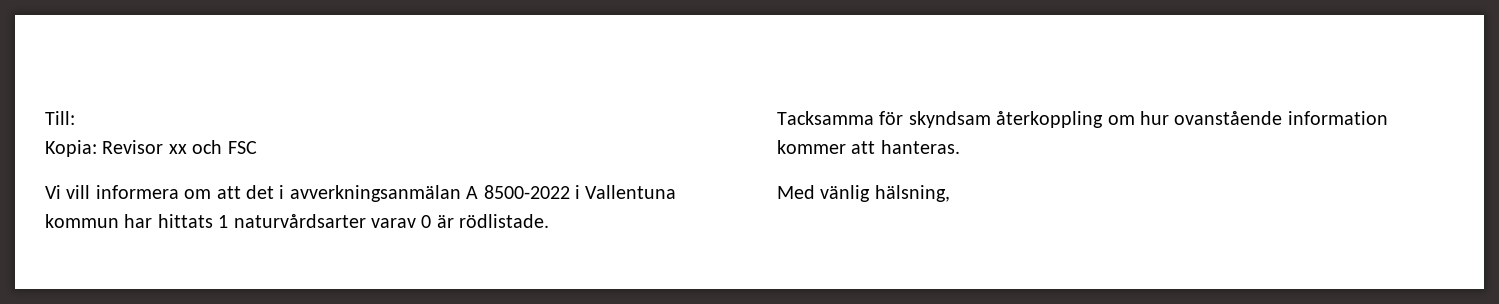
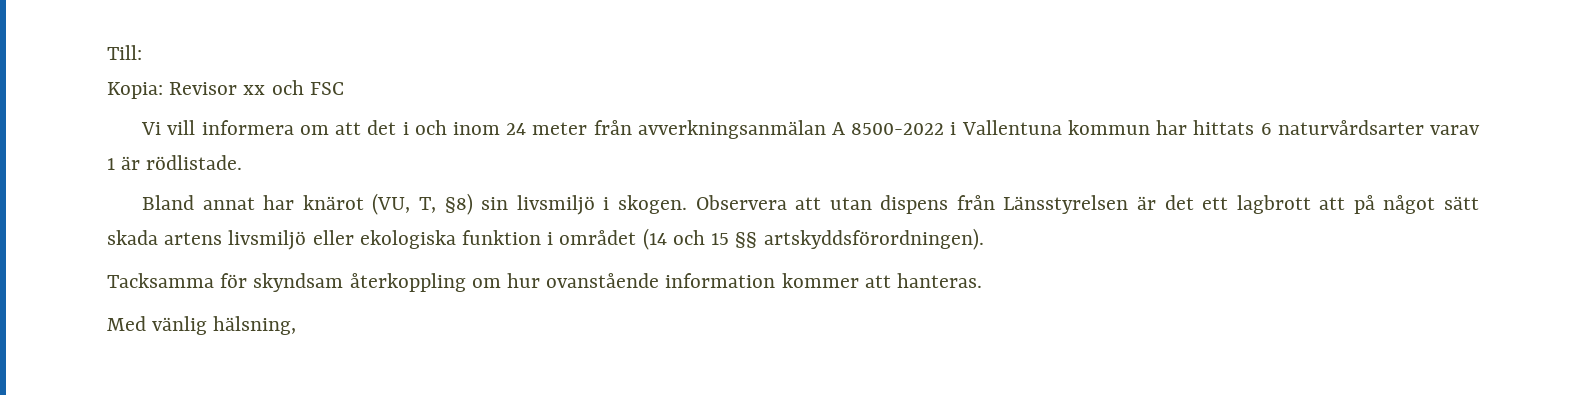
(285, 192) none -> [414,120,632,135] och inom 24 meter från
[218,215,229,228] 1 -> [1260,123,1272,135] 6
[421,215,432,228] 0 -> [107,158,115,170] 1
(550, 221) none -> [142,193,1479,215] [107,228,984,250] // Bland annat har knärot (VU, T, §8) sin livsmiljö i skogen. Observera att utan dispens från Länsstyrelsen är det ett lagbrott att på något sätt skada artens livsmiljö eller ekologiska funktion i området (14 och 15 §§ artskyddsförordningen).

